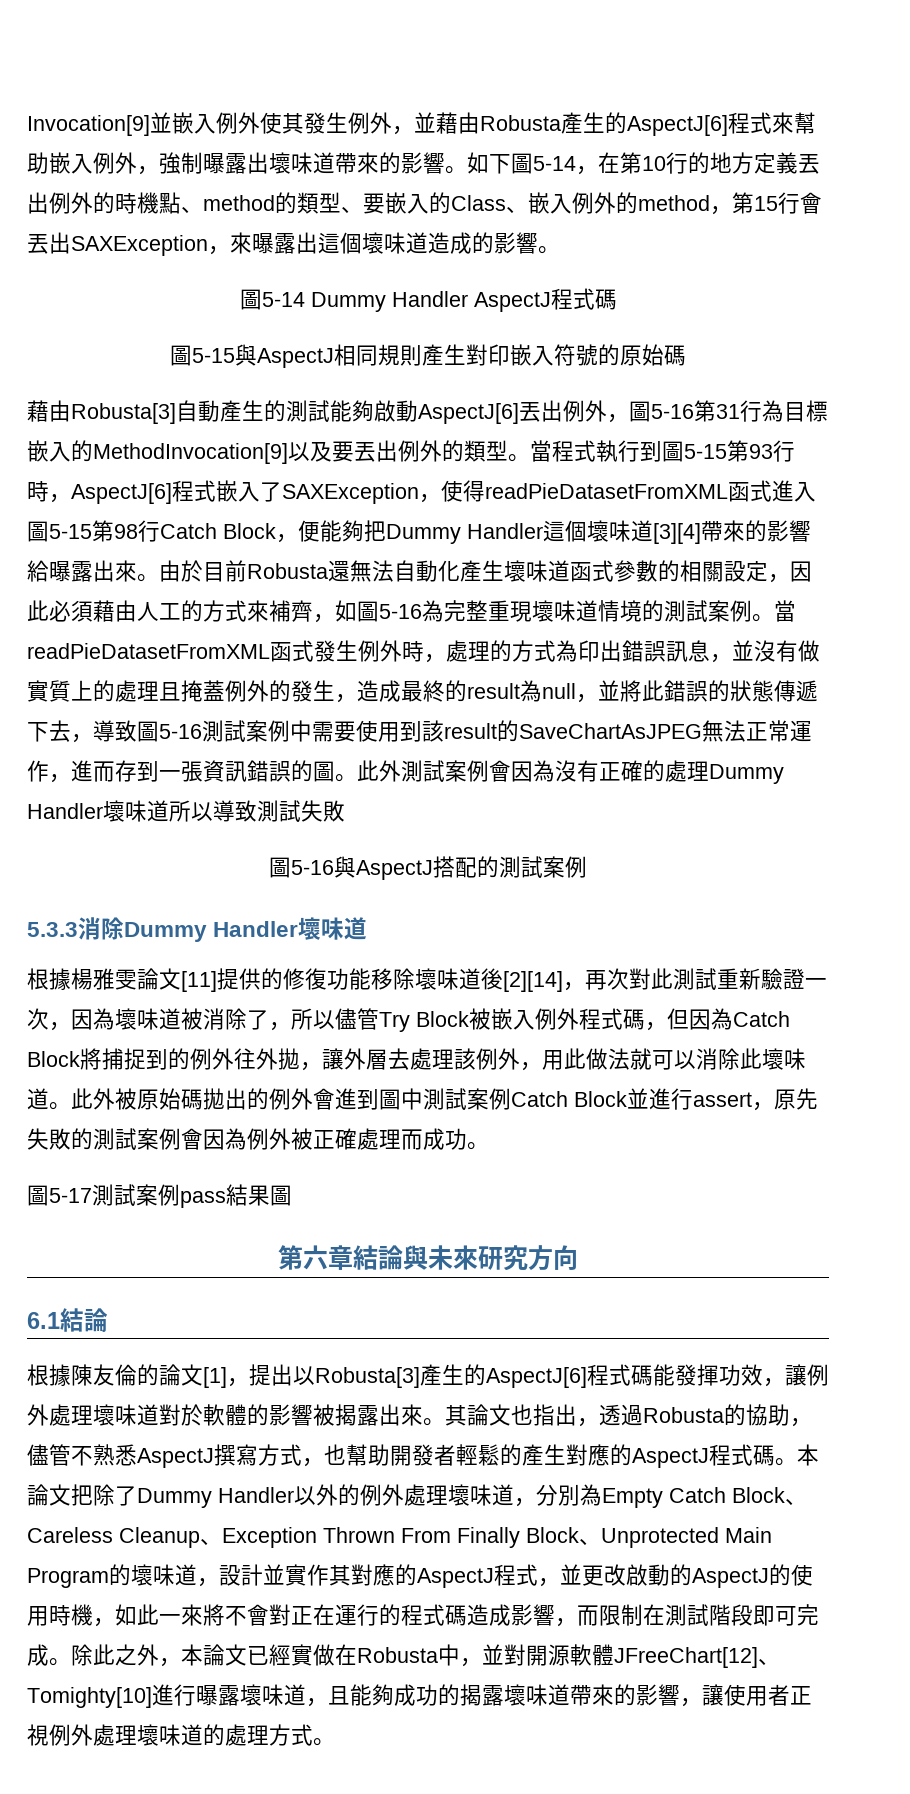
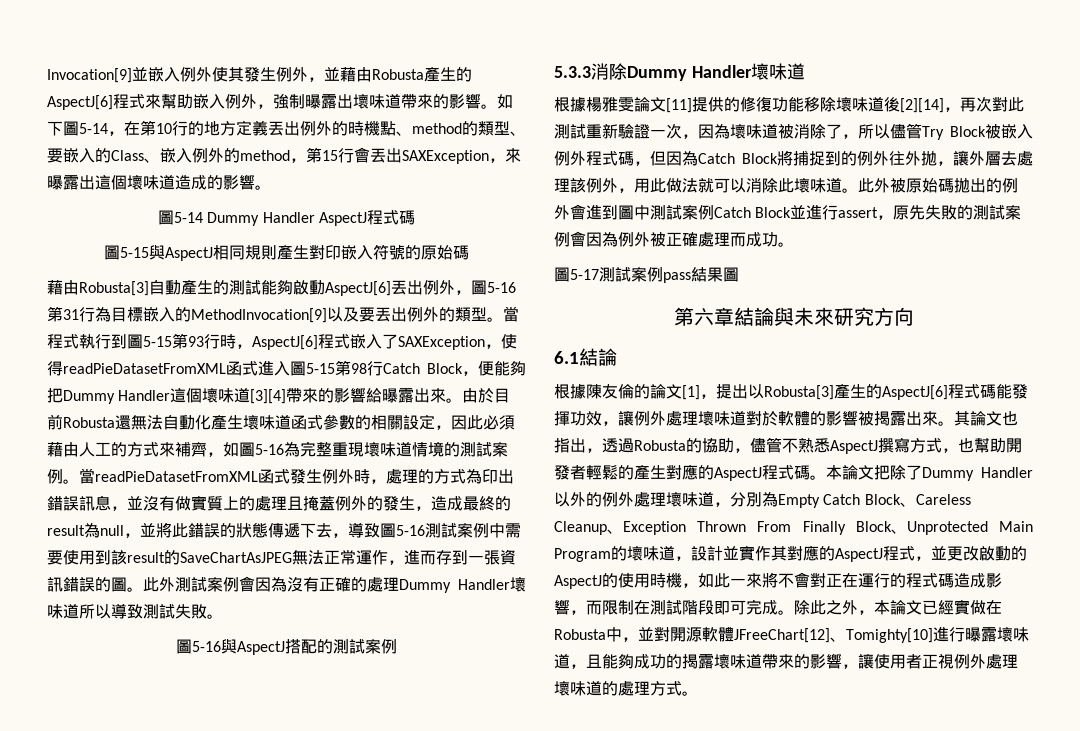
(345, 811) none -> [207,614,223,619] 。

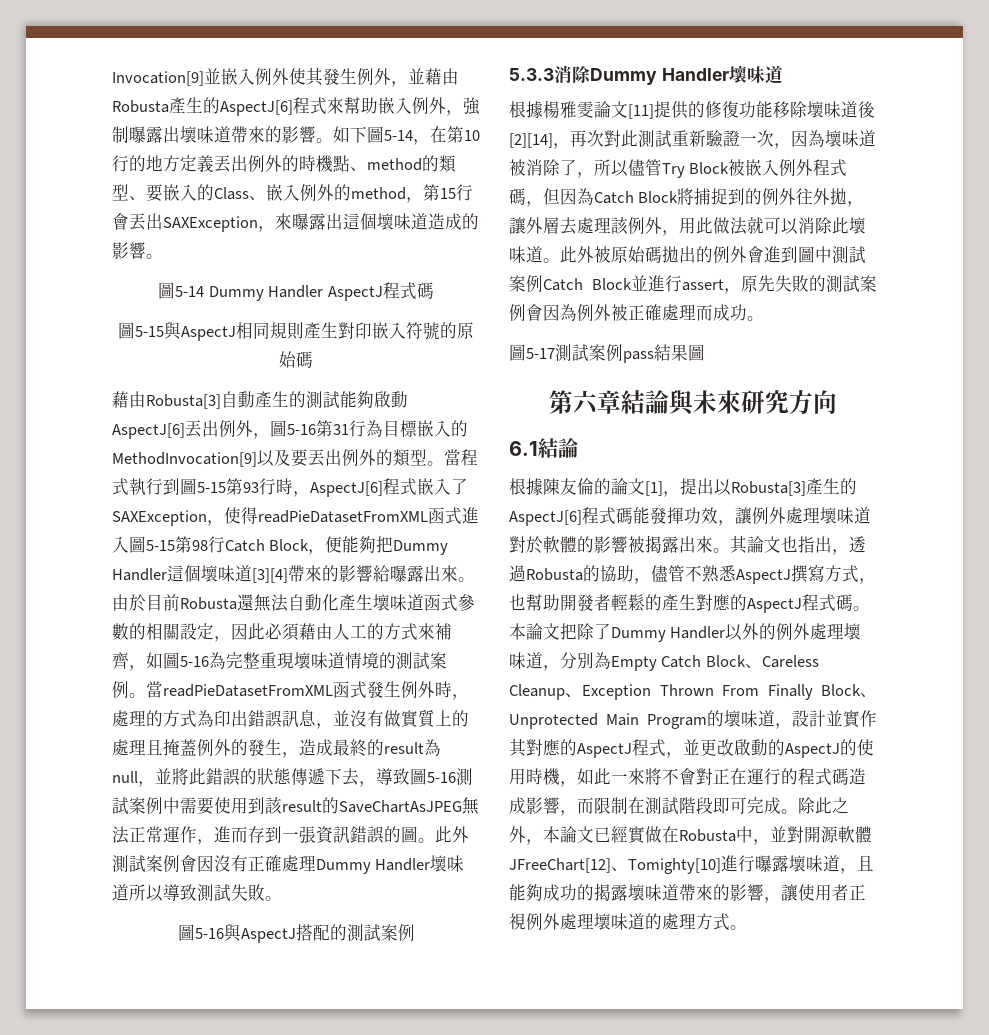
[271,577,287,592] 為 -> (214, 863) none
[351,577,367,592] 的 -> (282, 863) none

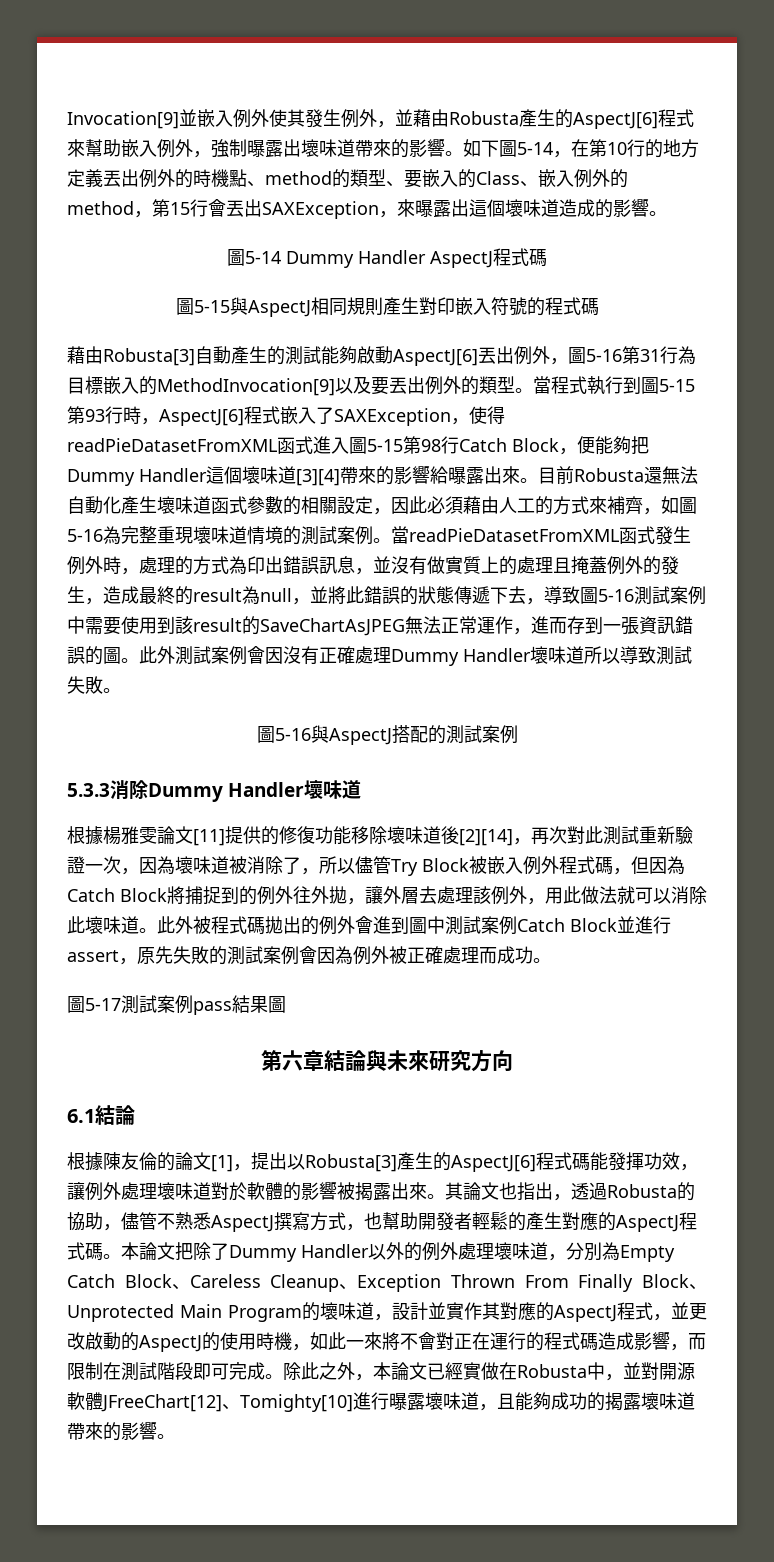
[457,322,474,339] [279,351,296,368] 原始 -> [544,297,581,315] 程式
[112,594,146,612] 由於 -> (538, 480) none
[611,246,645,263] 原始 -> [211,916,247,934] 程式
[764,884,866,903] [509,913,730,931] ，讓使用者正視例外處理壞味道的處理方式 -> (157, 1431) none

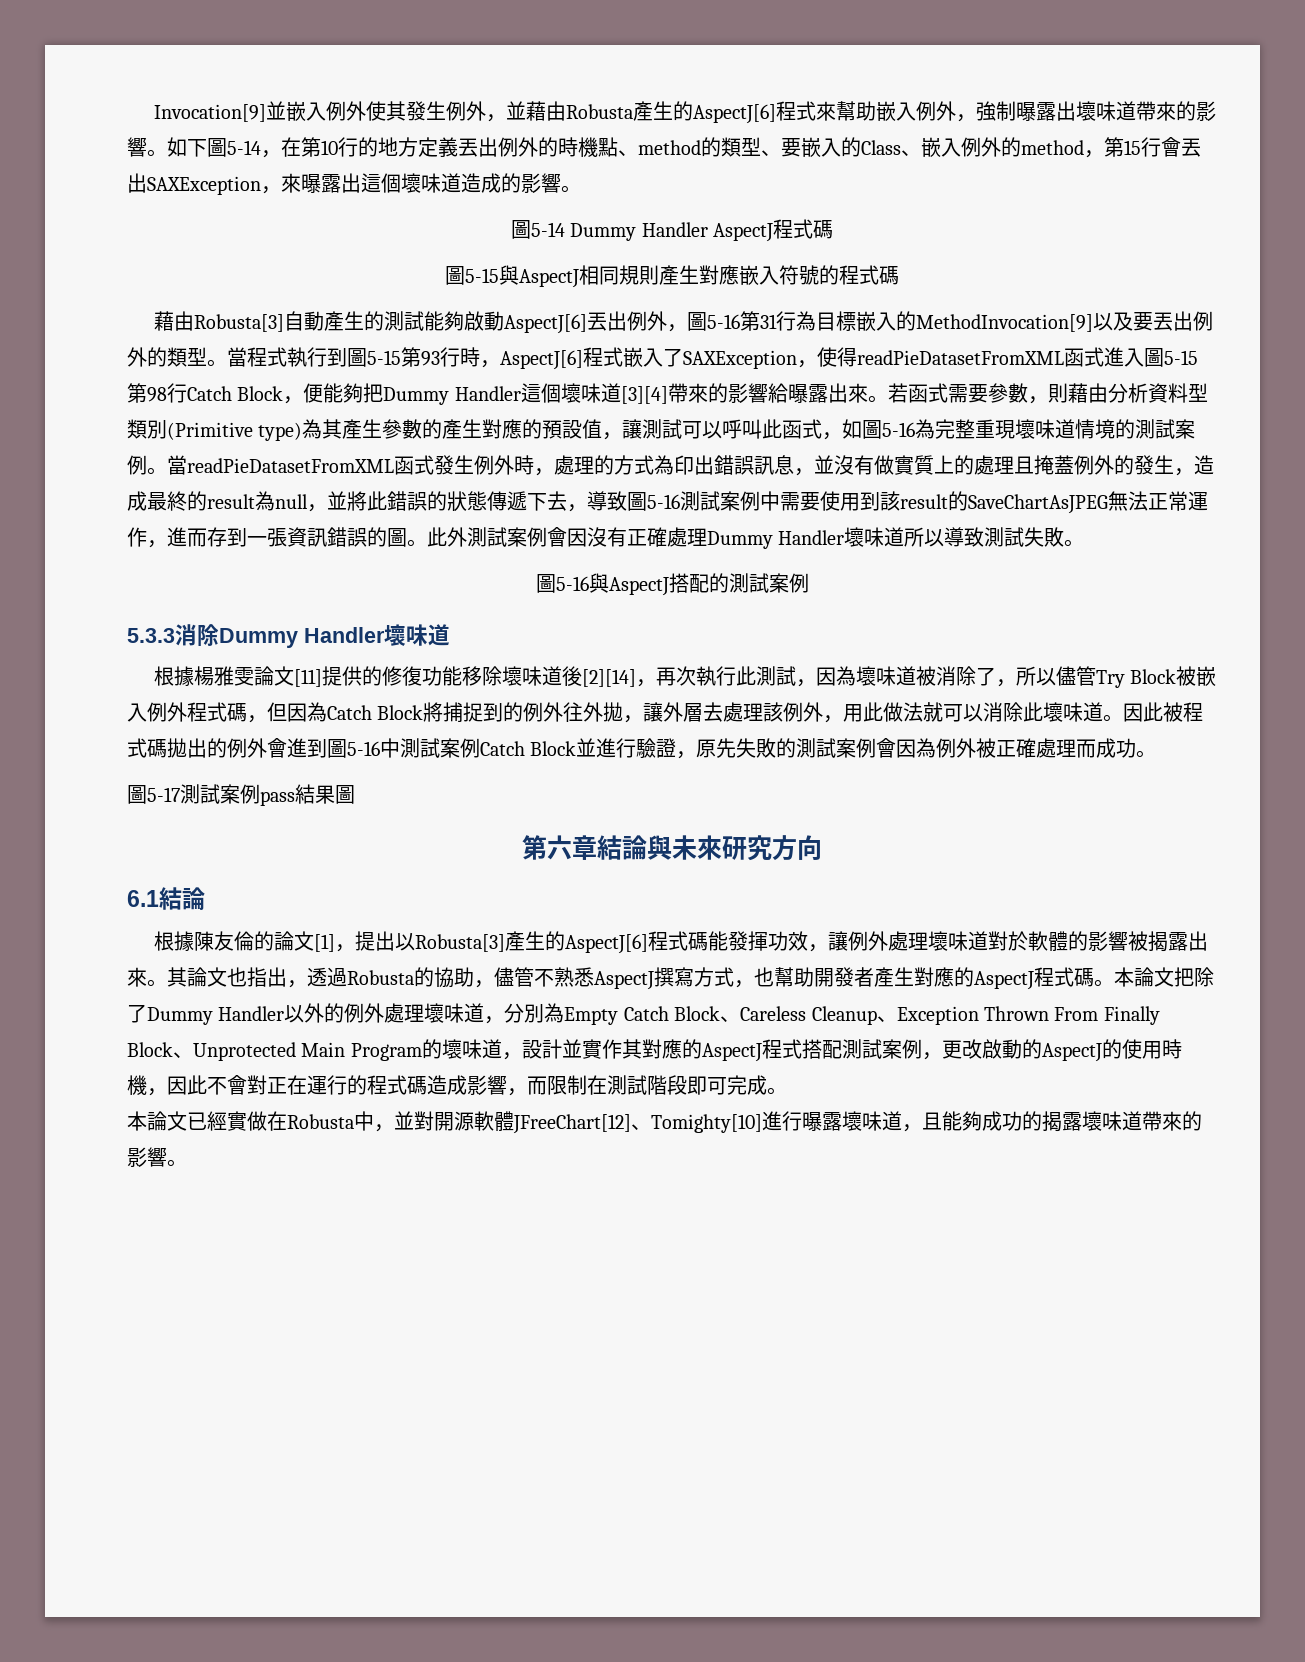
[436,297,455,315] 印 -> [719,265,739,285] 應
[538,466,698,484] [67,496,643,515] 目前Robusta還無法自動化產生壞味道函式參數的相關設定，因此必須藉由人工的方式來補齊 -> [887,383,1208,404] [127,419,823,441] 若函式需要參數，則藉由分析資料型類別(Primitive type)為其產生參數的產生對應的預設值，讓測試可以呼叫此函式
[567,826,693,845] [67,856,121,874] 對此測試重新驗證一次 -> [695,666,796,686] 執行此測試
[157,916,193,934] 此外 -> [1123,702,1164,722] 因此
(427, 925) none -> [347,741,380,756] 5-16
[67,950,119,962] assert -> [636,738,677,759] 驗證
[472,1211,526,1231] 輕鬆的 -> (874, 977) none
[653,1302,689,1321] ，並 -> [801,1039,942,1060] 搭配測試案例，
[310,1332,400,1350] 如此一來將 -> [167,1075,207,1095] 因此
[283,1362,373,1381] 除此之外， -> (787, 1091) //

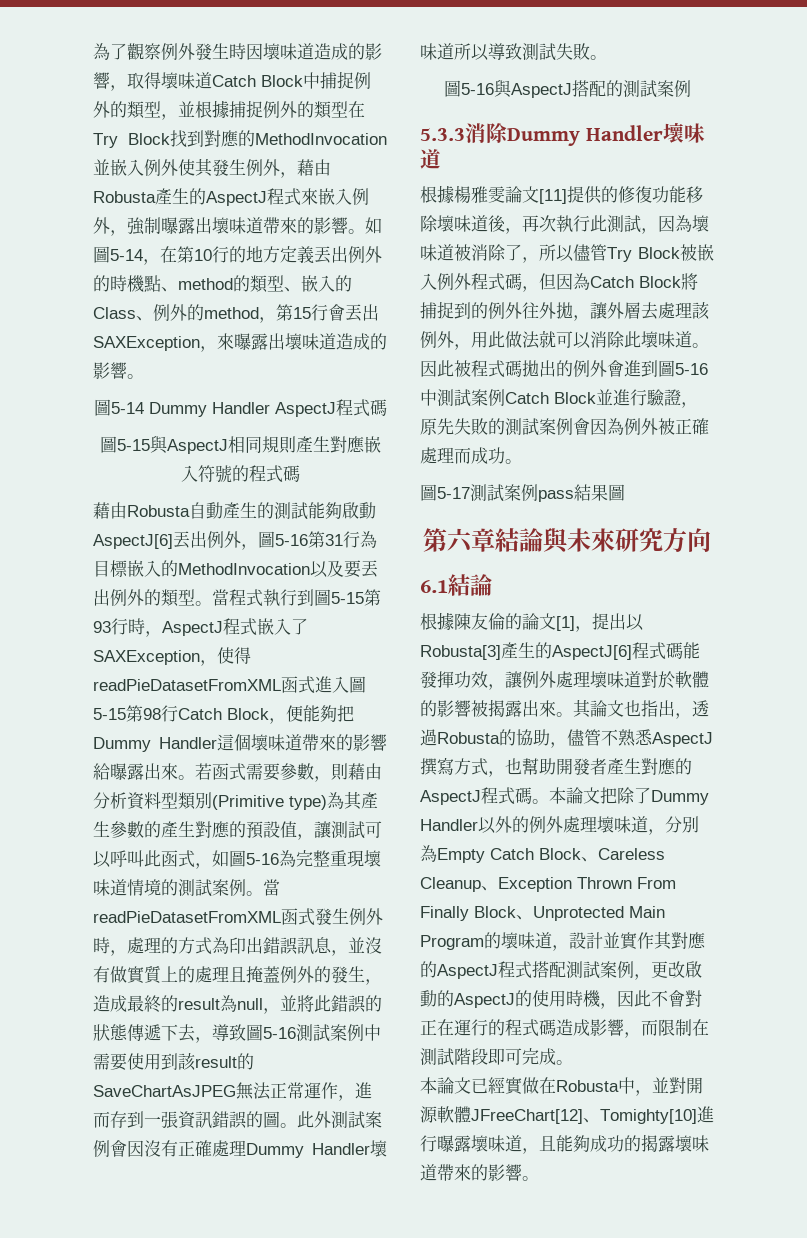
[153,104,266,122] Invocation[9] -> [93,43,382,60] [93,71,371,91] [93,100,365,120] [93,130,387,148] 為了觀察例外發生時因壞味道造成的影響，取得壞味道Catch Block中捕捉例外的類型，並根據捕捉例外的類型在Try Block找到對應的MethodInvocation
[505,101,526,120] 並 -> (297, 175) none
[692,101,876,124] AspectJ[6]程式來幫助 -> [206,188,318,206] AspectJ程式來
[187,139,207,157] 下 -> (382, 225) none
[781,138,801,157] 要 -> (301, 289) none
[921,137,961,157] 嵌入 -> (153, 318) none
[361,173,401,193] 這個 -> (285, 341) none
[193,314,284,332] Robusta[3] -> [127,505,190,517] Robusta
[915,314,1093,332] MethodInvocation[9] -> [178,563,310,575] MethodInvocation
[500,350,583,370] AspectJ[6] -> [162,621,223,636] AspectJ
[620,386,668,404] [3][4] -> (302, 742) none
[581,669,636,687] [2][14] -> (506, 223) none

